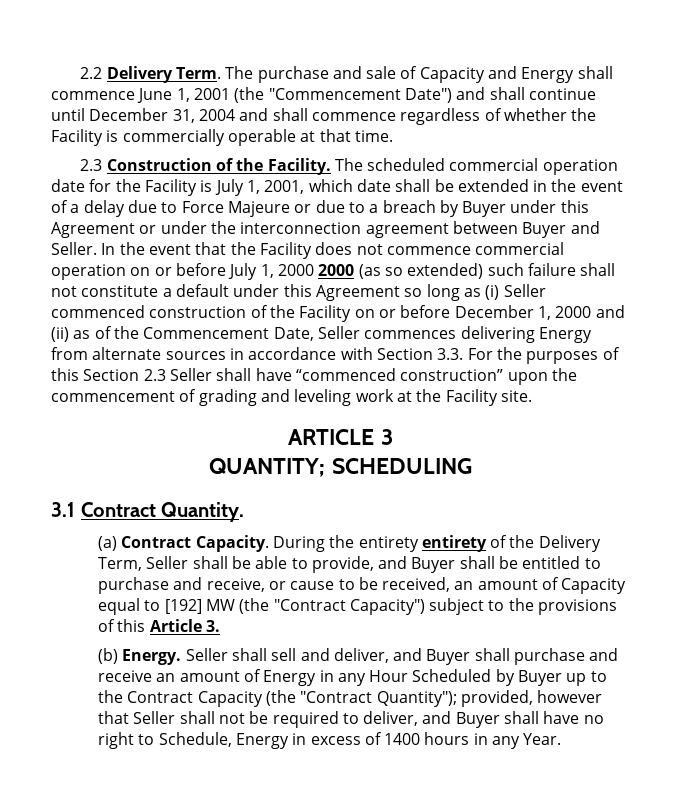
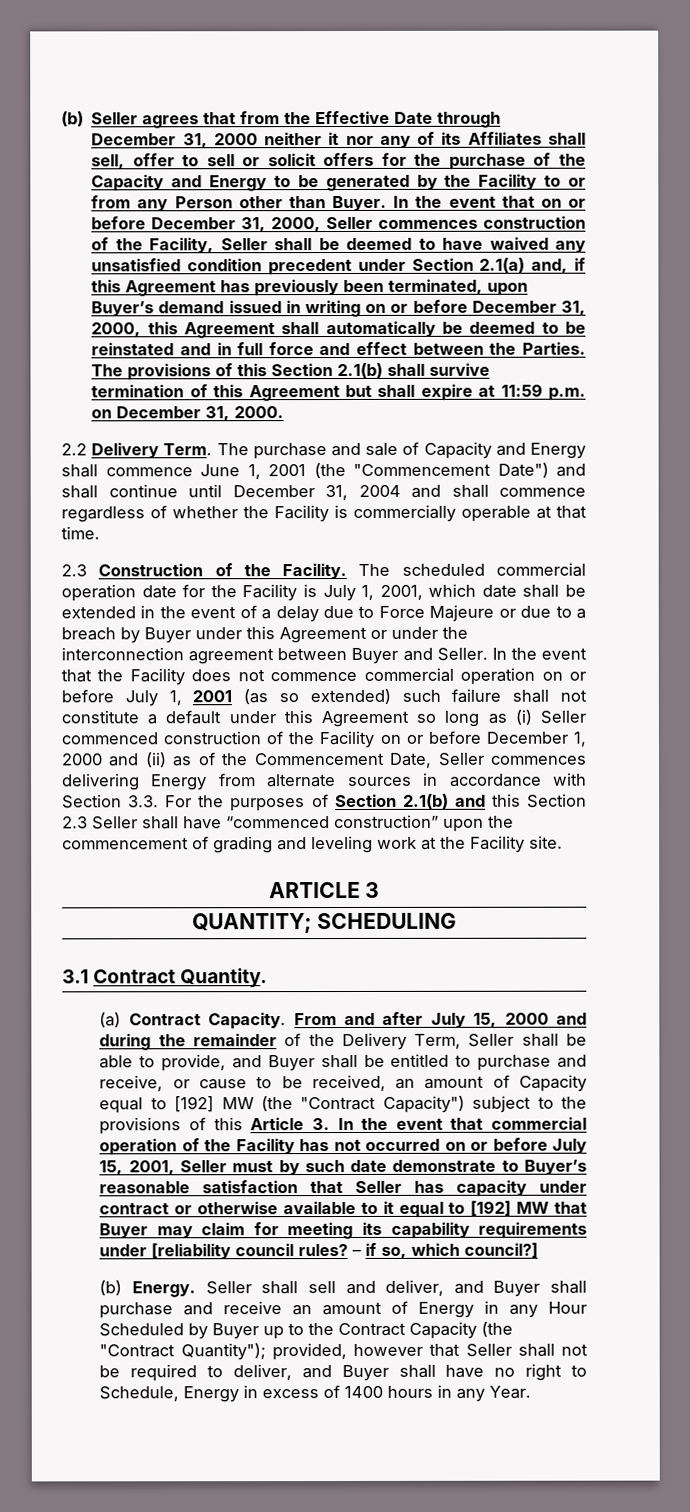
(80, 73) none -> [61,110,502,129] [91,131,586,149] [91,152,586,170] [91,173,586,192] [91,195,587,212] [91,215,586,233] [91,236,587,254] [91,257,586,276] [91,278,529,297] [91,299,587,318] [91,320,586,339] [91,341,587,356] [91,362,491,381] [91,383,587,402] [91,406,285,422] (b) Seller agrees that from the Effective Date through December 31, 2000 neither it nor any of its Affiliates shall sell, offer to sell or solicit offers for the purchase of the Capacity and Energy to be generated by the Facility to or from any Person other than Buyer. In the event that on or before December 31, 2000, Seller commences construction of the Facility, Seller shall be deemed to have waived any unsatisfied condition precedent under Section 2.1(a) and, if this Agreement has previously been terminated, upon Buyer’s demand issued in writing on or before December 31, 2000, this Agreement shall automatically be deemed to be reinstated and in full force and effect between the Parties. The provisions of this Section 2.1(b) shall survive termination of this Agreement but shall expire at 11:59 p.m. on December 31, 2000. //
[277,264,355,276] 2000 2000 -> [192,690,233,703] 2001
(620, 353) none -> [334,793,486,809] Section 2.1(b) and
[272,535,487,552] During the entirety entirety -> [293,1011,588,1028] [99,1033,278,1051] From and after July 15, 2000 and during the remainder
(220, 626) none -> [337,1116,588,1131] [99,1137,587,1156] [99,1159,587,1176] [99,1179,588,1197] [99,1200,587,1218] [99,1221,587,1240] [99,1242,539,1260] In the event that commercial operation of the Facility has not occurred on or before July 15, 2001, Seller must by such date demonstrate to Buyer’s reasonable satisfaction that Seller has capacity under contract or otherwise available to it equal to [192] MW that Buyer may claim for meeting its capability requirements under [reliability council rules? – if so, which council?]

